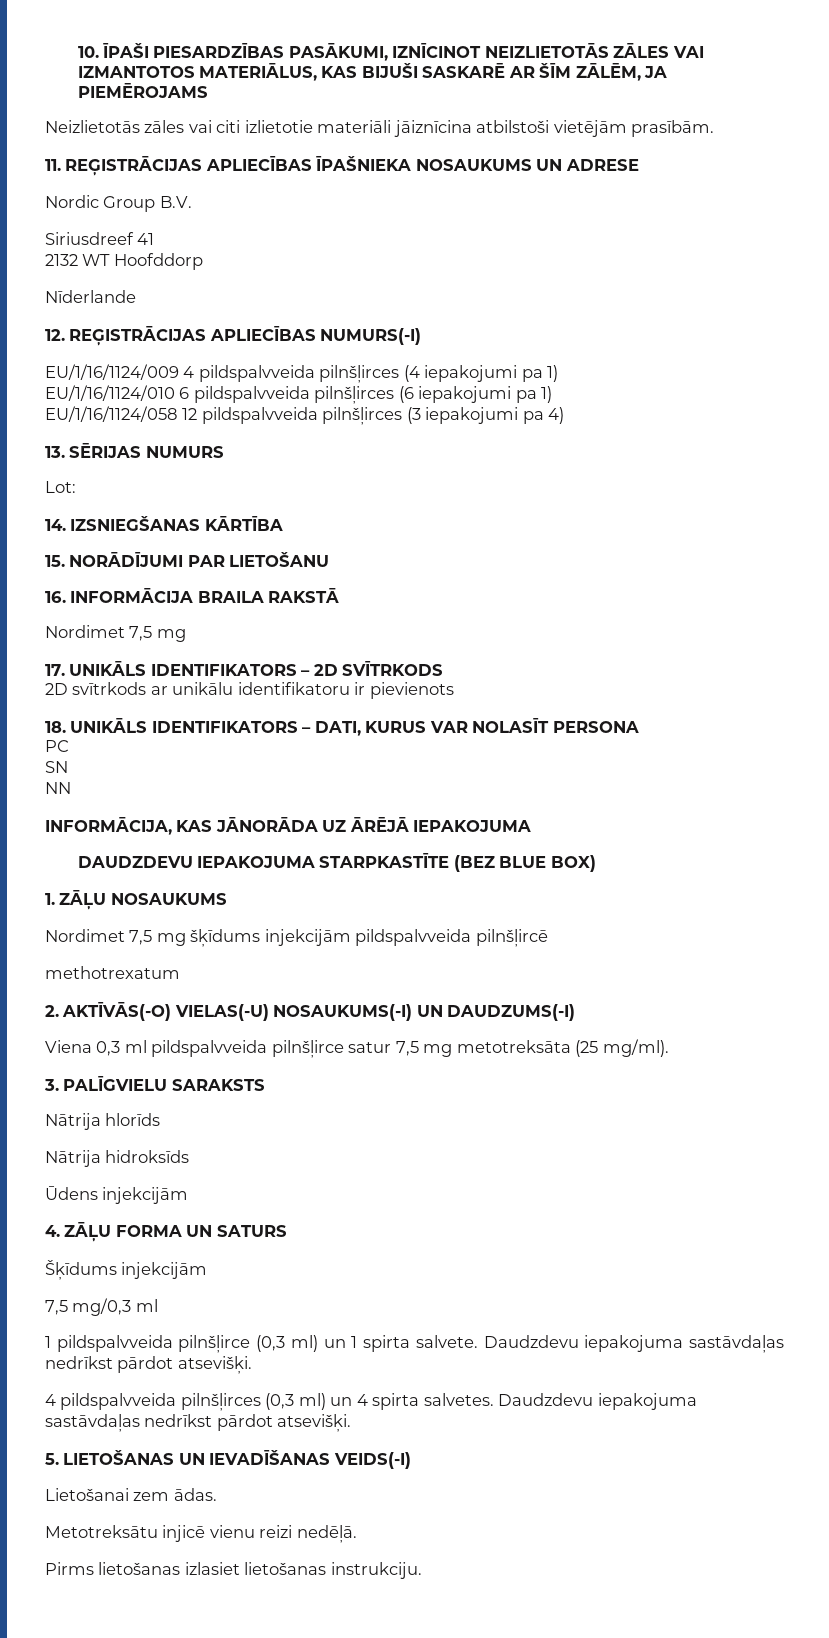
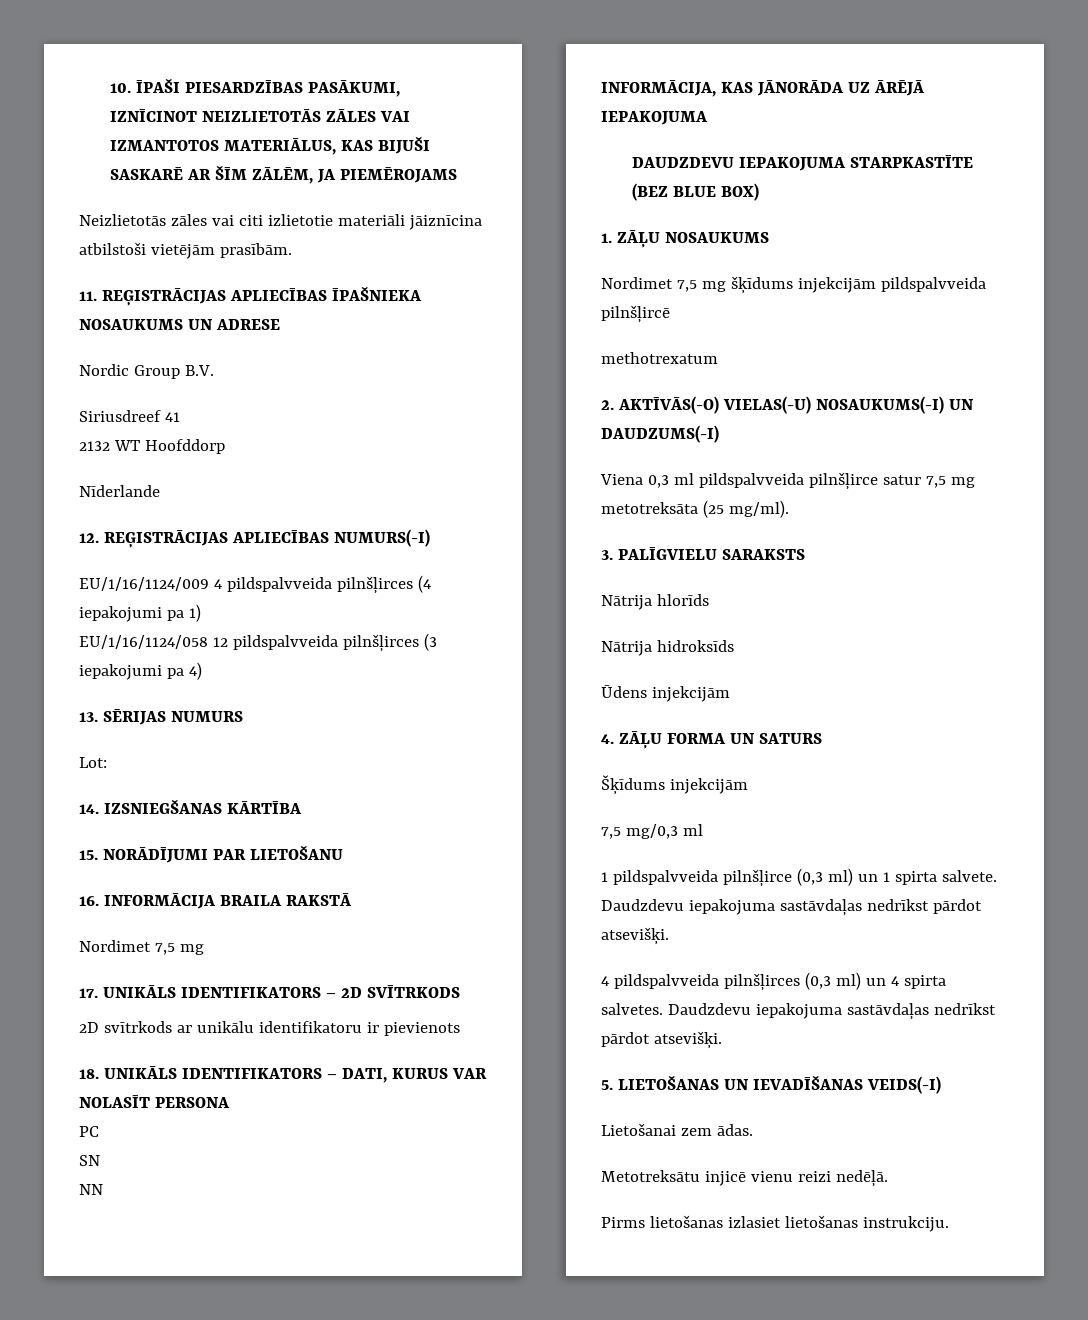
[45,385,553,404] // EU/1/16/1124/010 6 pildspalvveida pilnšļirces (6 iepakojumi pa 1) -> (201, 613) none

